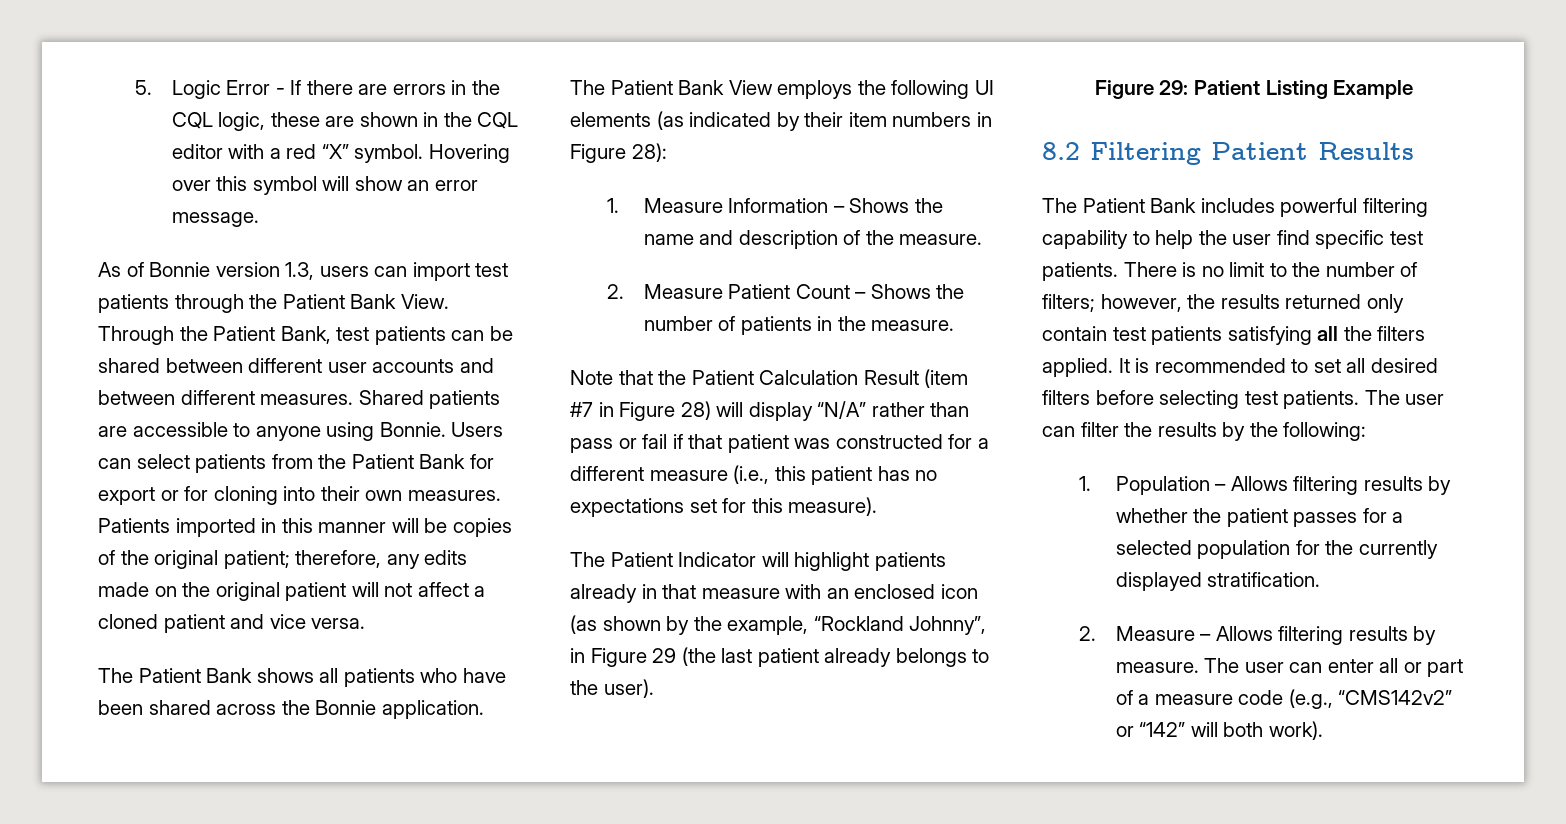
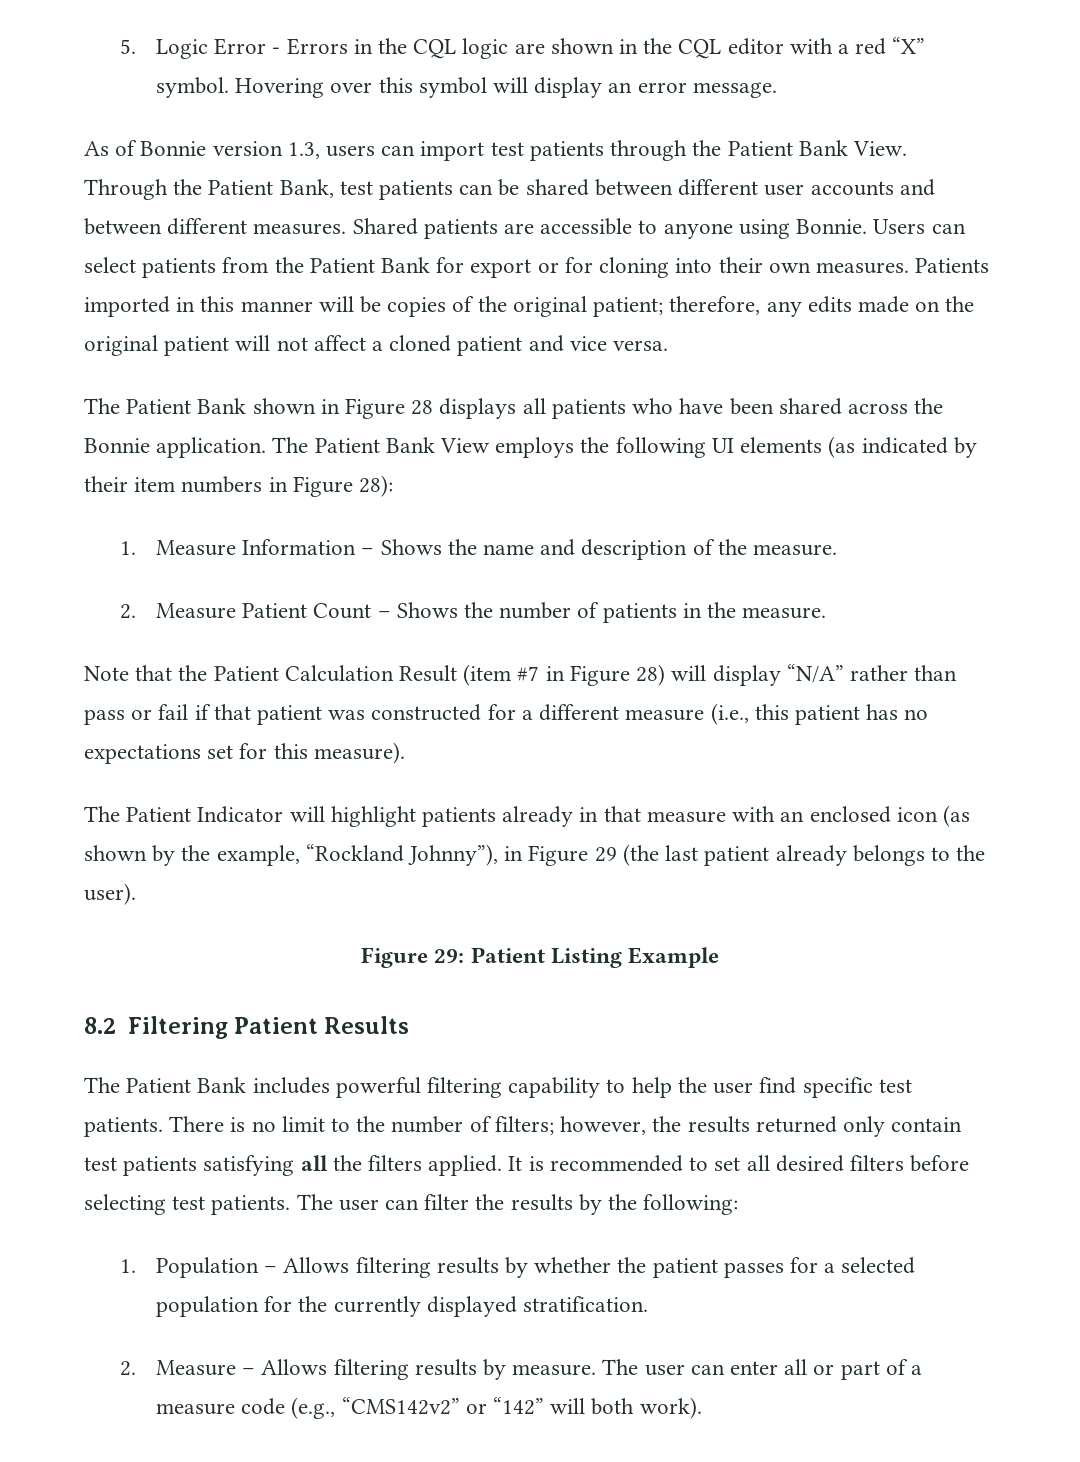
[290,80,500,95] [171,112,320,131] If there are errors in the CQL logic, these -> [286,38,509,59] Errors in the CQL logic
[354,176,403,191] show -> [534,77,603,98] display
[256,668,314,683] shows -> [252,398,517,419] shown in Figure 28 displays
[909,616,987,635] Johnny”, -> [408,844,499,866] Johnny”),

